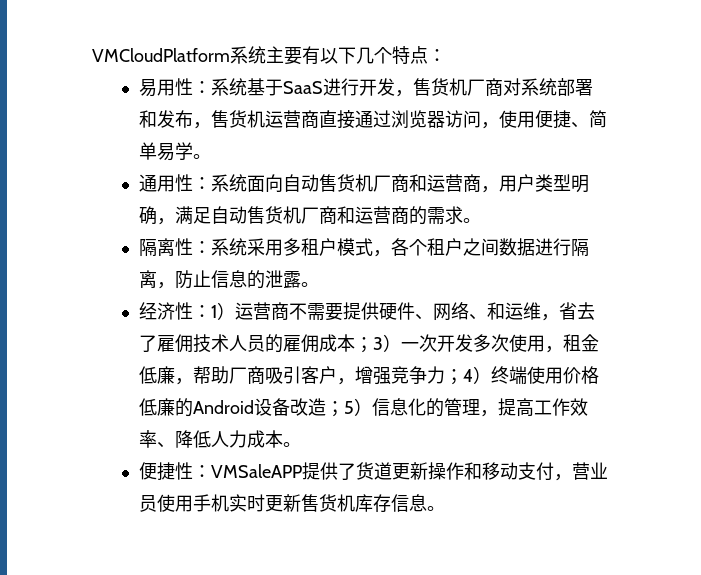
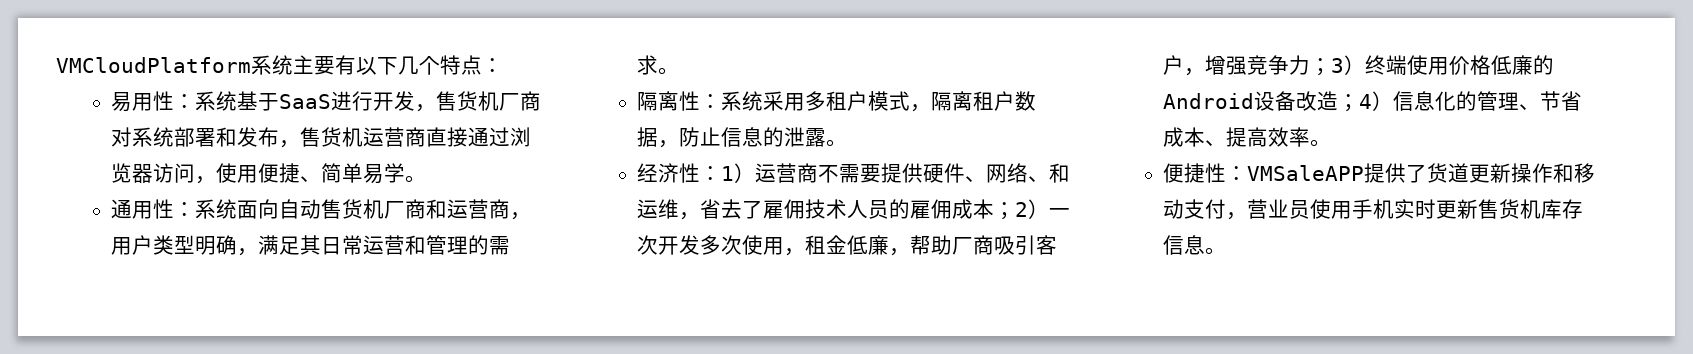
[210,206,409,224] 自动售货机厂商和运营商 -> [299,235,468,255] 其日常运营和管理
[390,238,589,257] [138,270,157,288] 各个租户之间数据进行隔离 -> [930,91,1036,111] [636,127,658,147] 隔离租户数据
[372,337,383,350] 3 -> [1014,202,1028,217] 2
[462,369,473,382] 4 -> [1330,58,1344,73] 3
[343,401,354,414] 5 -> [1358,94,1372,109] 4
[479,398,588,417] [138,430,283,448] ，提高工作效率、降低人力成本 -> [1518,91,1582,111] [1162,127,1310,147] 、节省成本、提高效率

